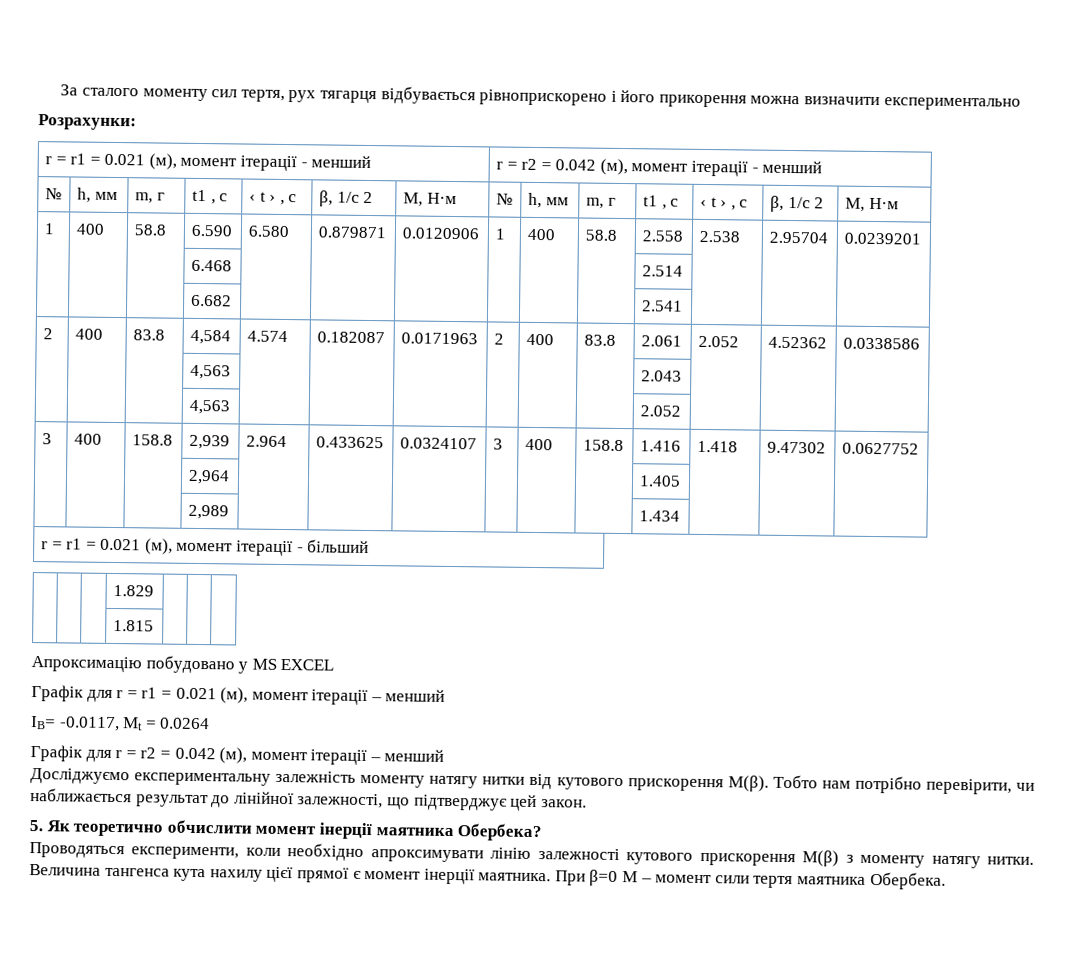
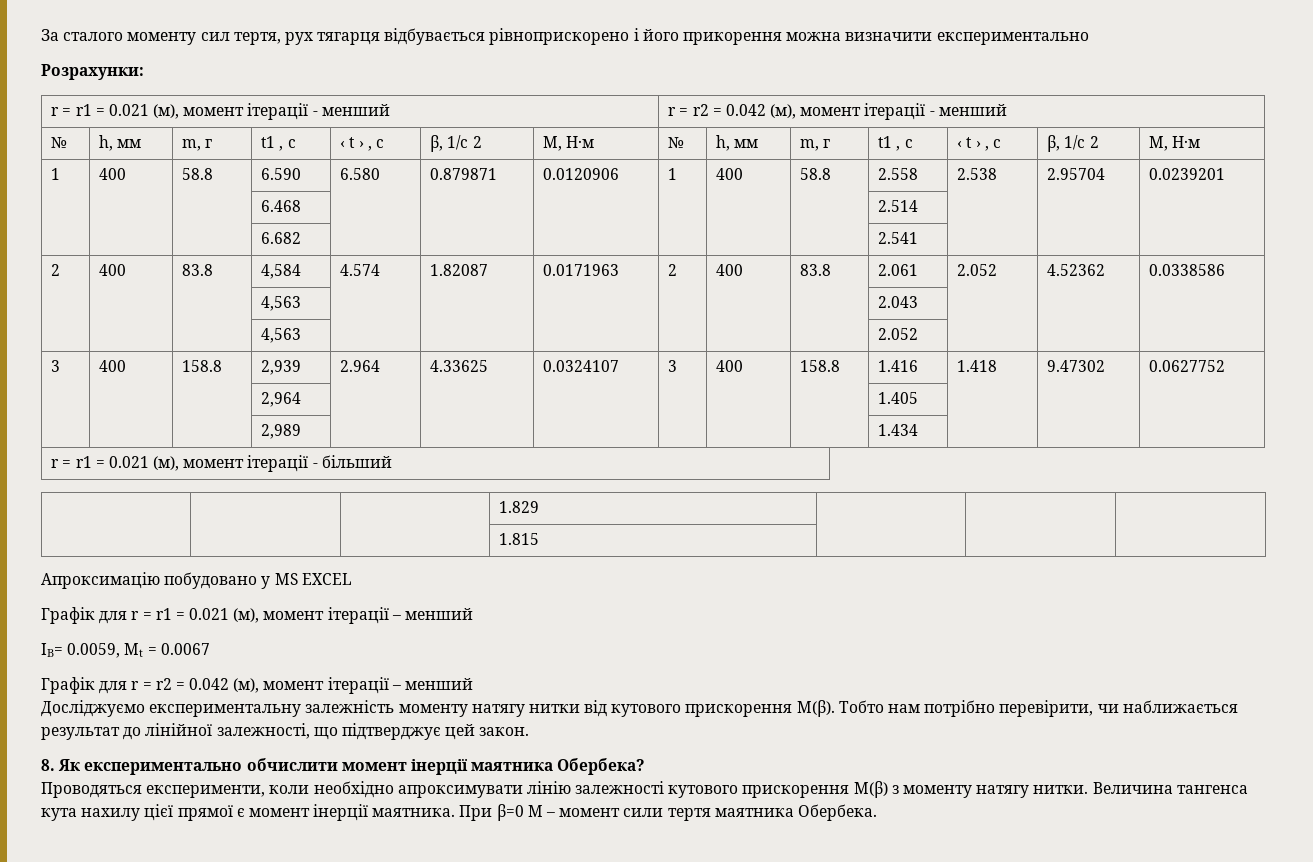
[316,331,385,344] 0.182087 -> [430,264,489,276] 1.82087
[315,436,384,449] 0.433625 -> [430,360,489,372] 4.33625
[59,716,120,732] -0.0117, -> [67,643,121,658] 0.0059,
[160,717,211,730] 0.0264 -> [160,643,210,655] 0.0067
[29,820,164,837] 5. Як теоретично -> [41,759,243,775] 8. Як експериментально

